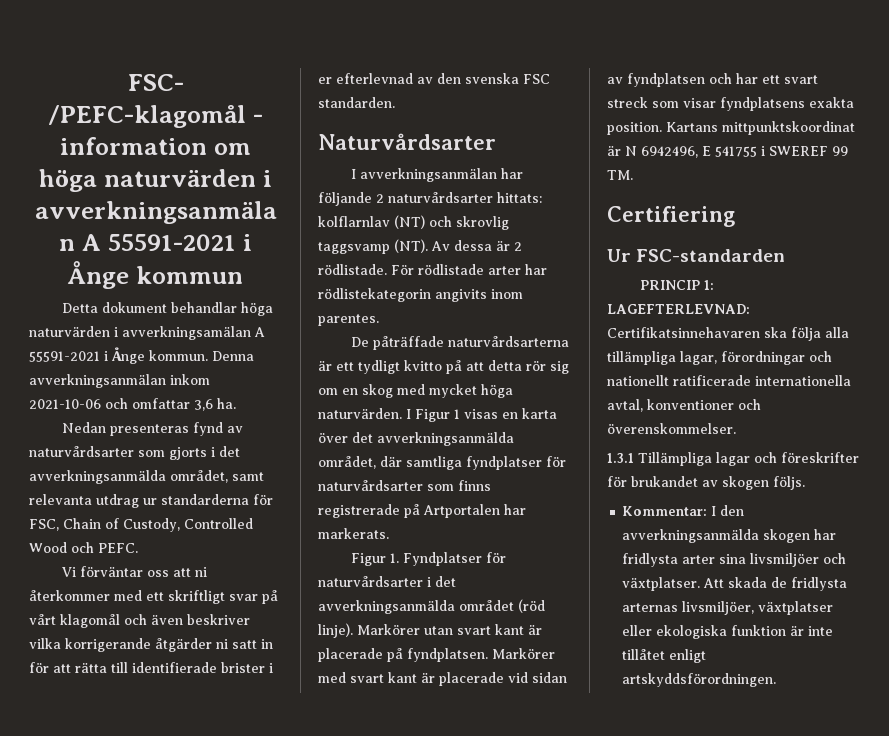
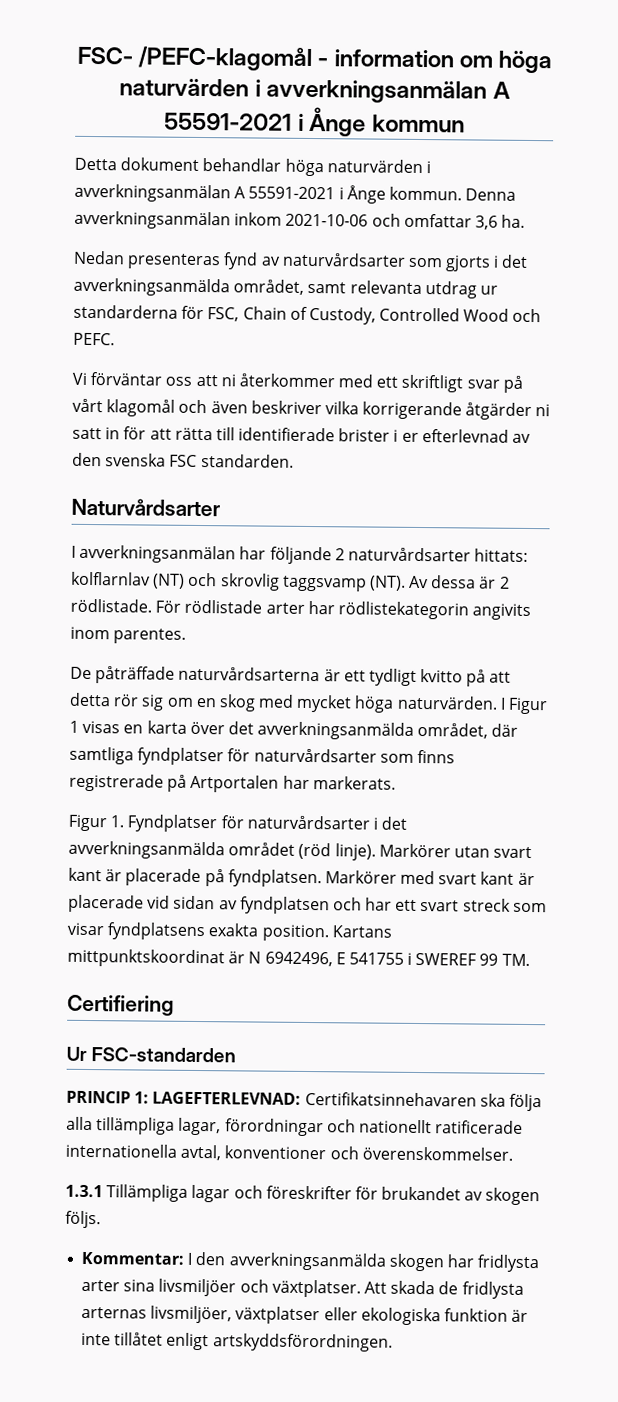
[122,326,251,340] avverkningsamälan -> [74,183,231,203] avverkningsanmälan

